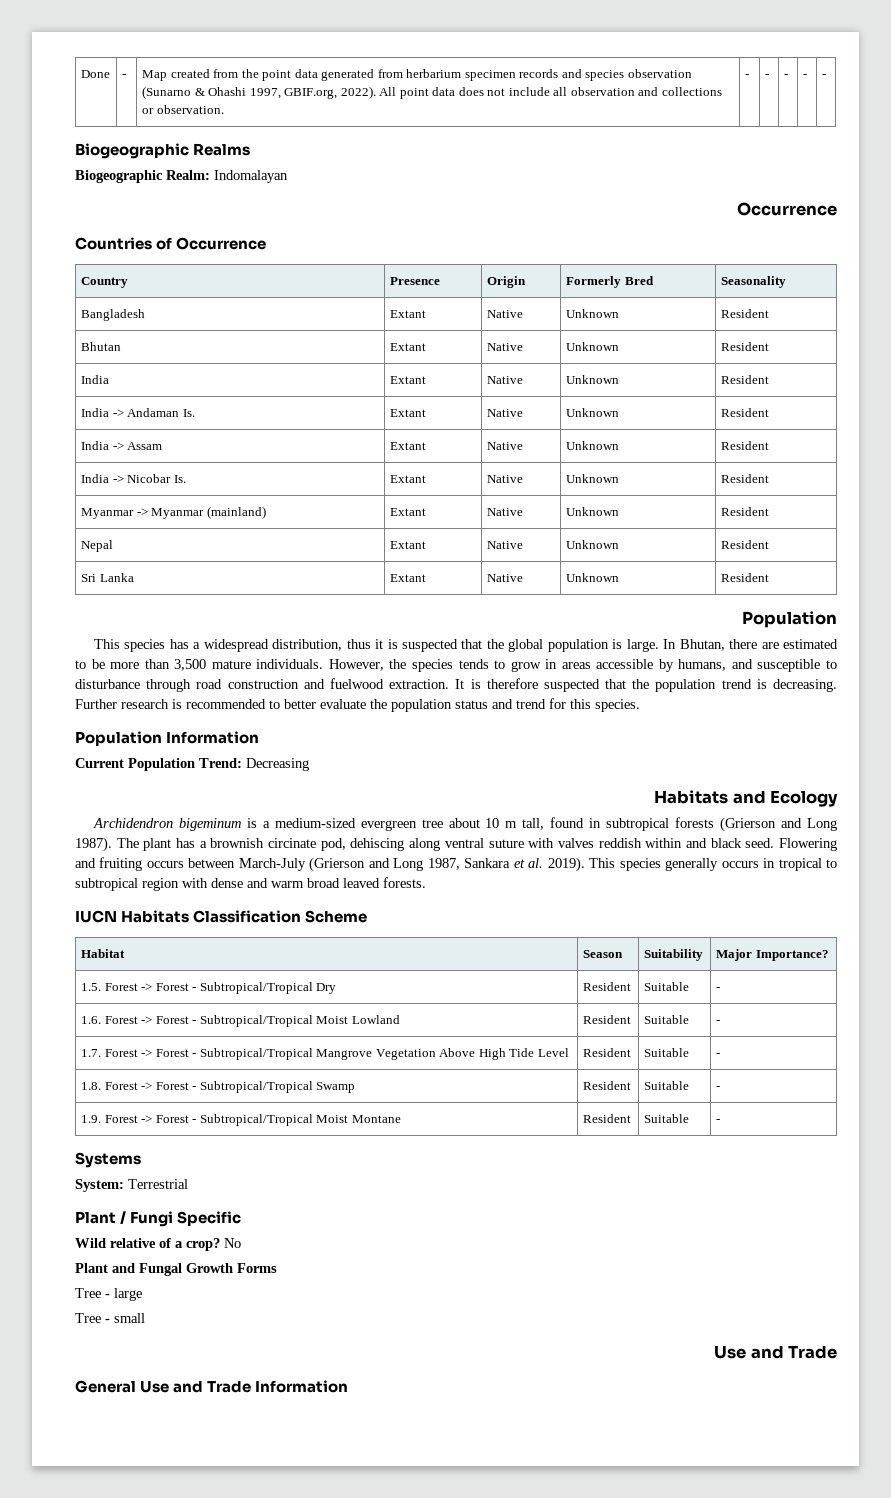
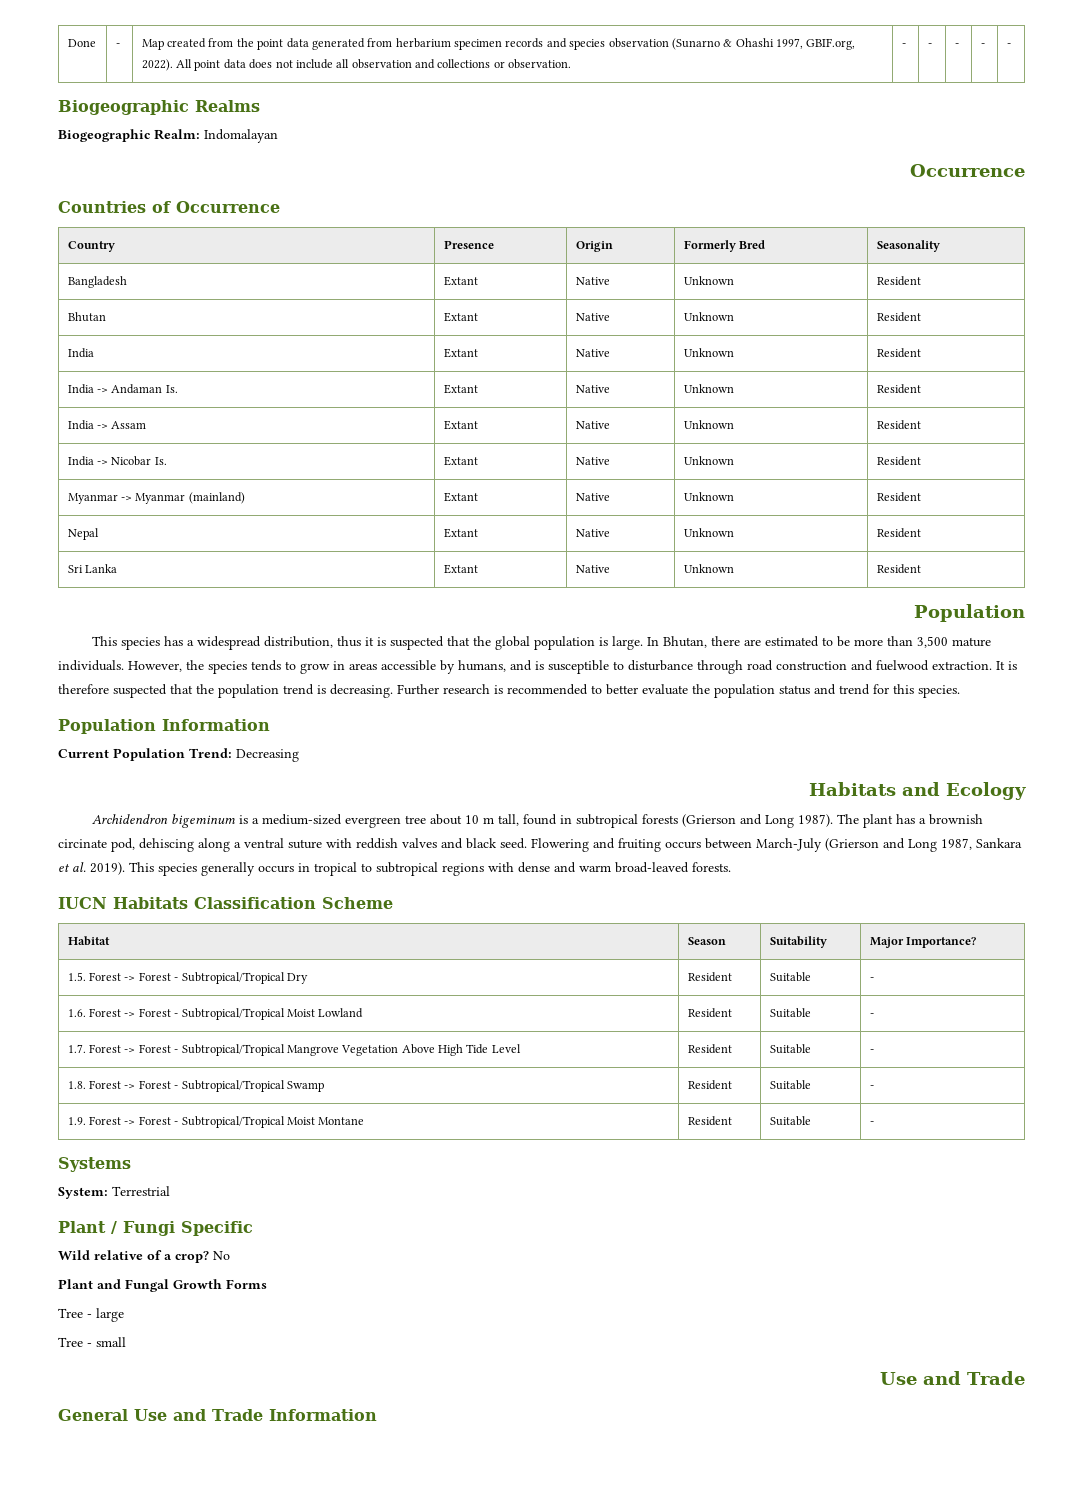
(753, 664) none -> [535,661,544,670] is
(441, 844) none -> [234,842,241,848] a
[557,838,683,848] valves reddish within -> [356,838,437,849] reddish valves
[142,878,179,891] region -> [442,863,484,876] regions
[307,878,380,888] broad leaved -> [615,862,689,873] broad-leaved

